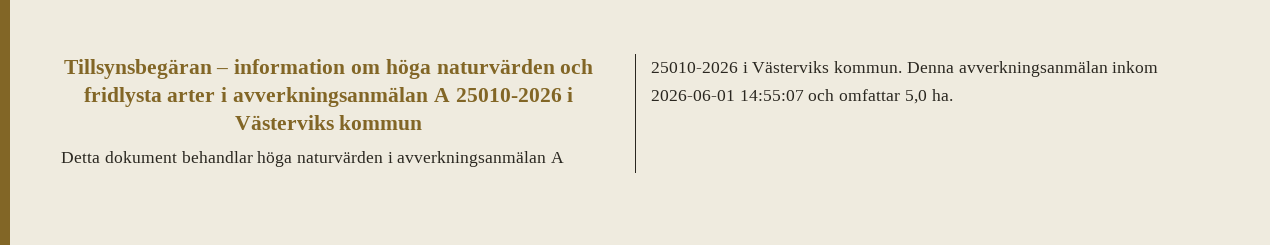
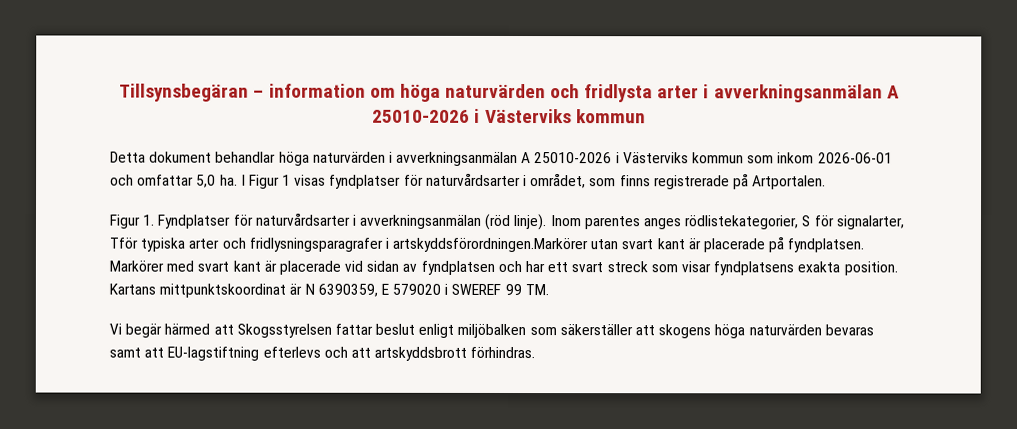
[834,61,1108,77] kommun. Denna avverkningsanmälan -> [692,152,775,164] kommun som
[739,90,804,101] 14:55:07 -> (893, 158) none
(953, 95) none -> [240,172,827,190] [109,212,904,231] [109,236,865,253] [109,260,898,276] [109,283,549,298] [109,323,874,339] [109,346,536,361] I Figur 1 visas fyndplatser för naturvårdsarter i området, som finns registrerade på Artportalen. // Figur 1. Fyndplatser för naturvårdsarter i avverkningsanmälan (röd linje). Inom parentes anges rödlistekategorier, S för signalarter, Tför typiska arter och fridlysningsparagrafer i artskyddsförordningen.Markörer utan svart kant är placerade på fyndplatsen. Markörer med svart kant är placerade vid sidan av fyndplatsen och har ett svart streck som visar fyndplatsens exakta position. Kartans mittpunktskoordinat är N 6390359, E 579020 i SWEREF 99 TM. // Vi begär härmed att Skogsstyrelsen fattar beslut enligt miljöbalken som säkerställer att skogens höga naturvärden bevaras samt att EU-lagstiftning efterlevs och att artskyddsbrott förhindras.

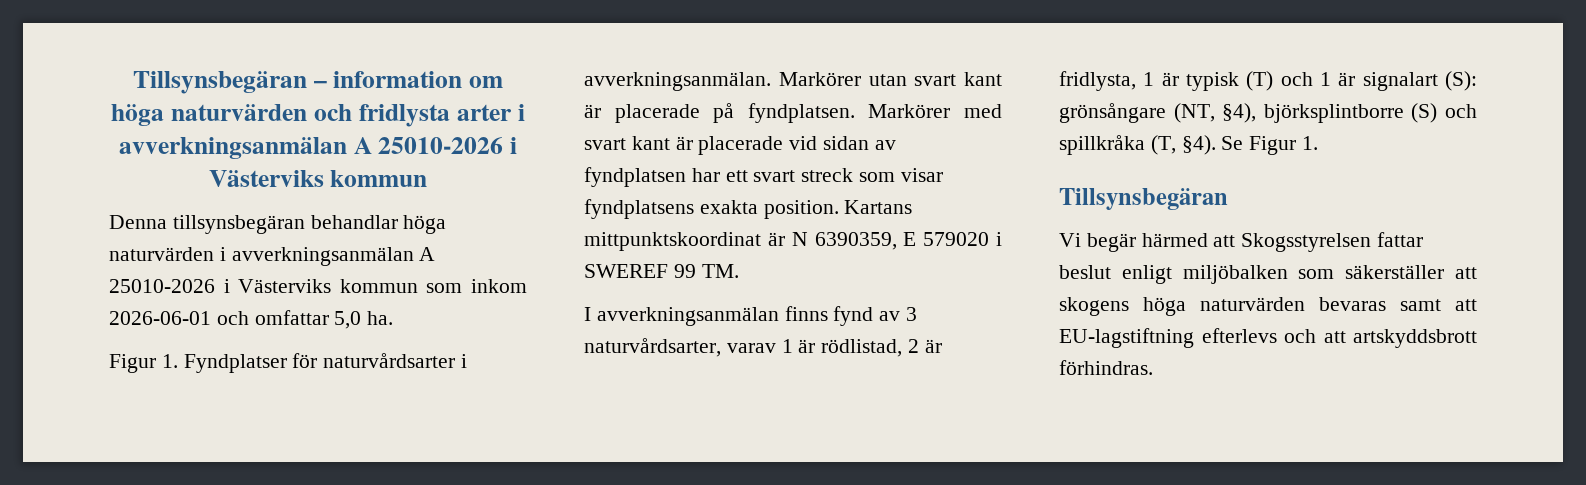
[110,151,213,163] Detta dokument -> [109,215,305,234] Denna tillsynsbegäran
[240,172,827,190] I Figur 1 visas fyndplatser för naturvårdsarter i området, som finns registrerade på Artportalen. -> (394, 318) none
[359,213,904,231] [109,237,589,253] avverkningsanmälan (röd linje). Inom parentes anges rödlistekategorier, S för signalarter, Tför typiska arter och fridlysningsparagrafer i artskyddsförordningen.Markörer -> [584,72,861,91] avverkningsanmälan. Markörer
[497,260,522,273] och -> (686, 177) none
(549, 290) none -> [584,306,918,326] [584,338,942,357] [1059,71,1477,91] [1059,103,1477,123] [1059,135,1319,155] [1059,188,1228,210] // I avverkningsanmälan finns fynd av 3 naturvårdsarter, varav 1 är rödlistad, 2 är fridlysta, 1 är typisk (T) och 1 är signalart (S): grönsångare (NT, §4), björksplintborre (S) och spillkråka (T, §4). Se Figur 1. // Tillsynsbegäran

